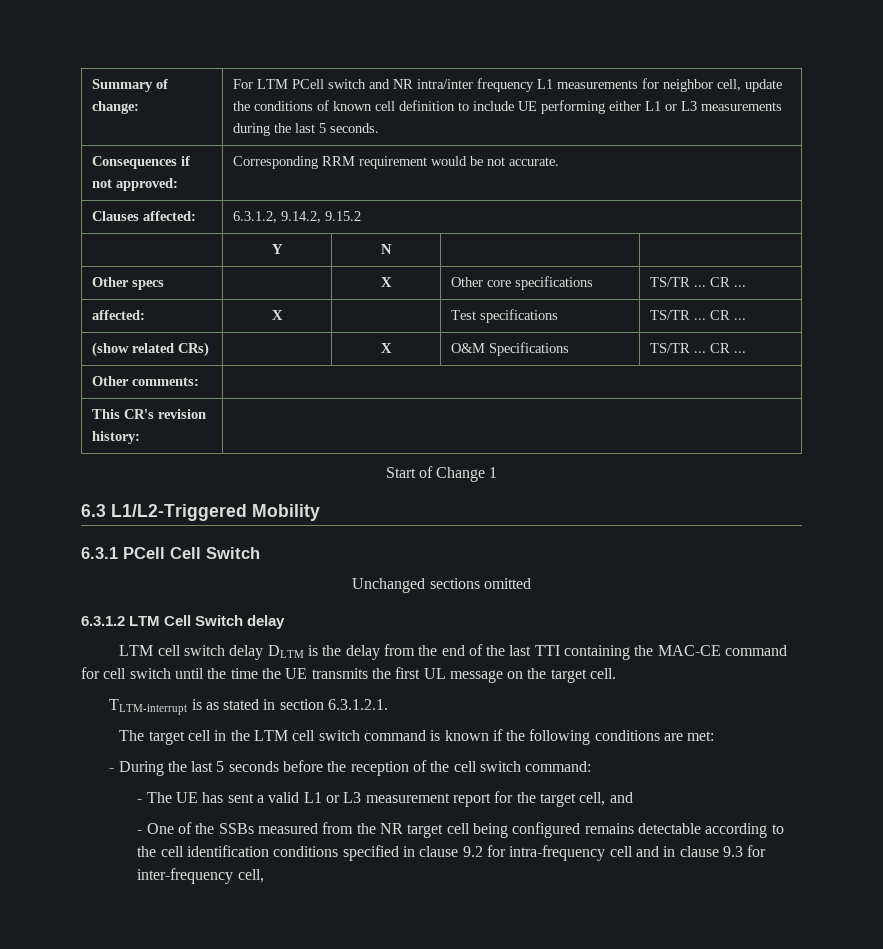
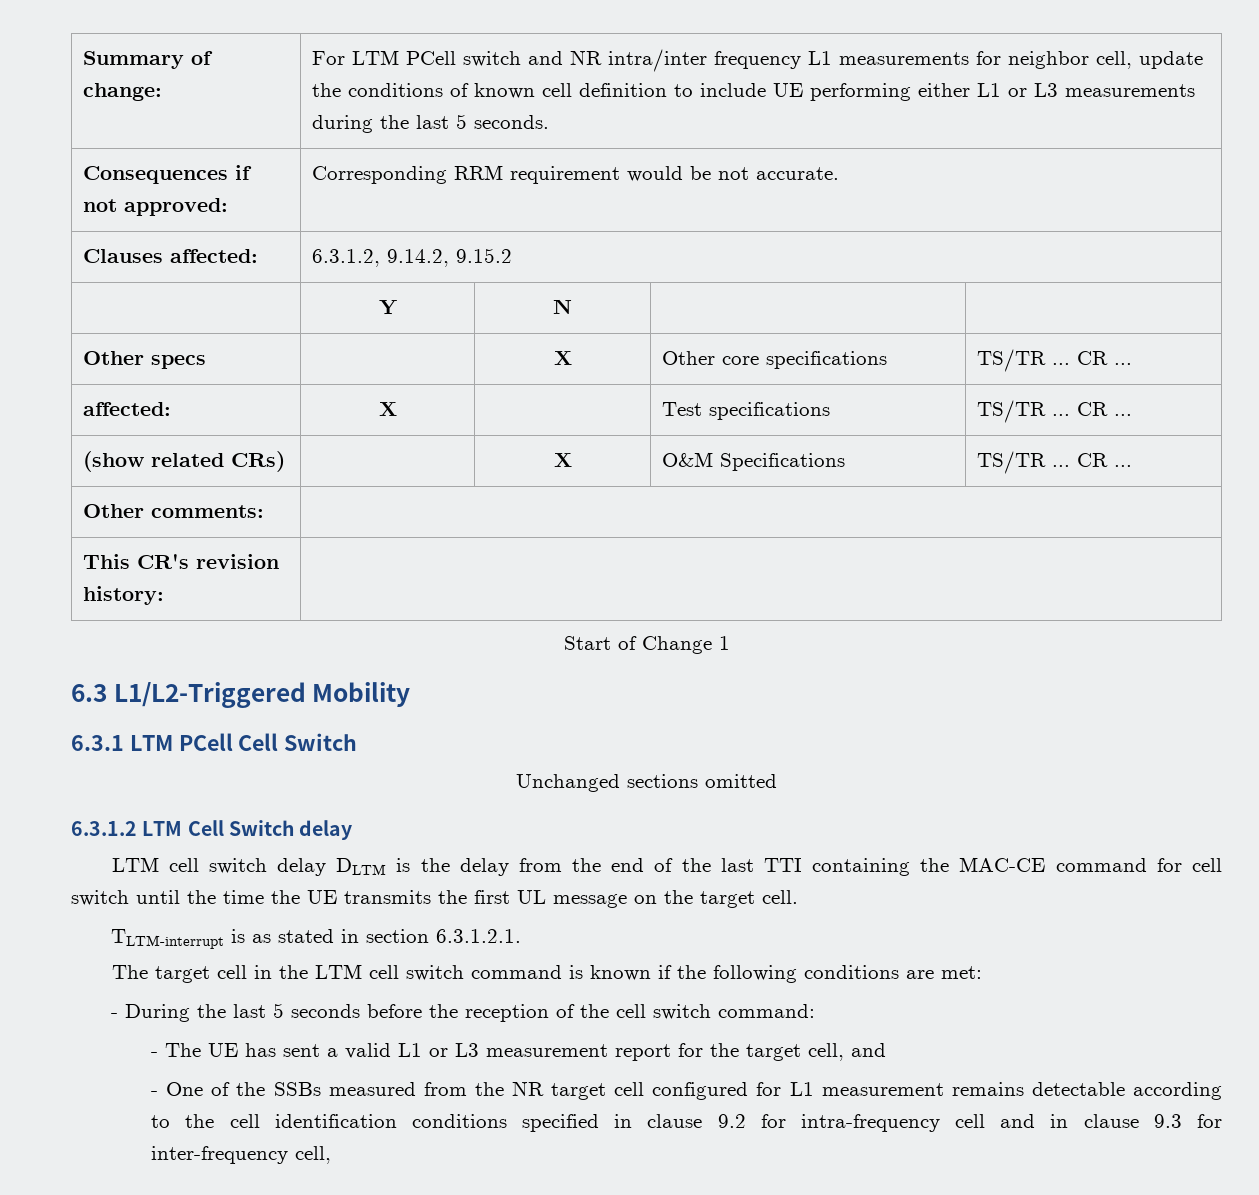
(118, 553) none -> [129,735,173,751] LTM
[472,822,581,838] being configured -> [652,1082,944,1100] configured for L1 measurement

